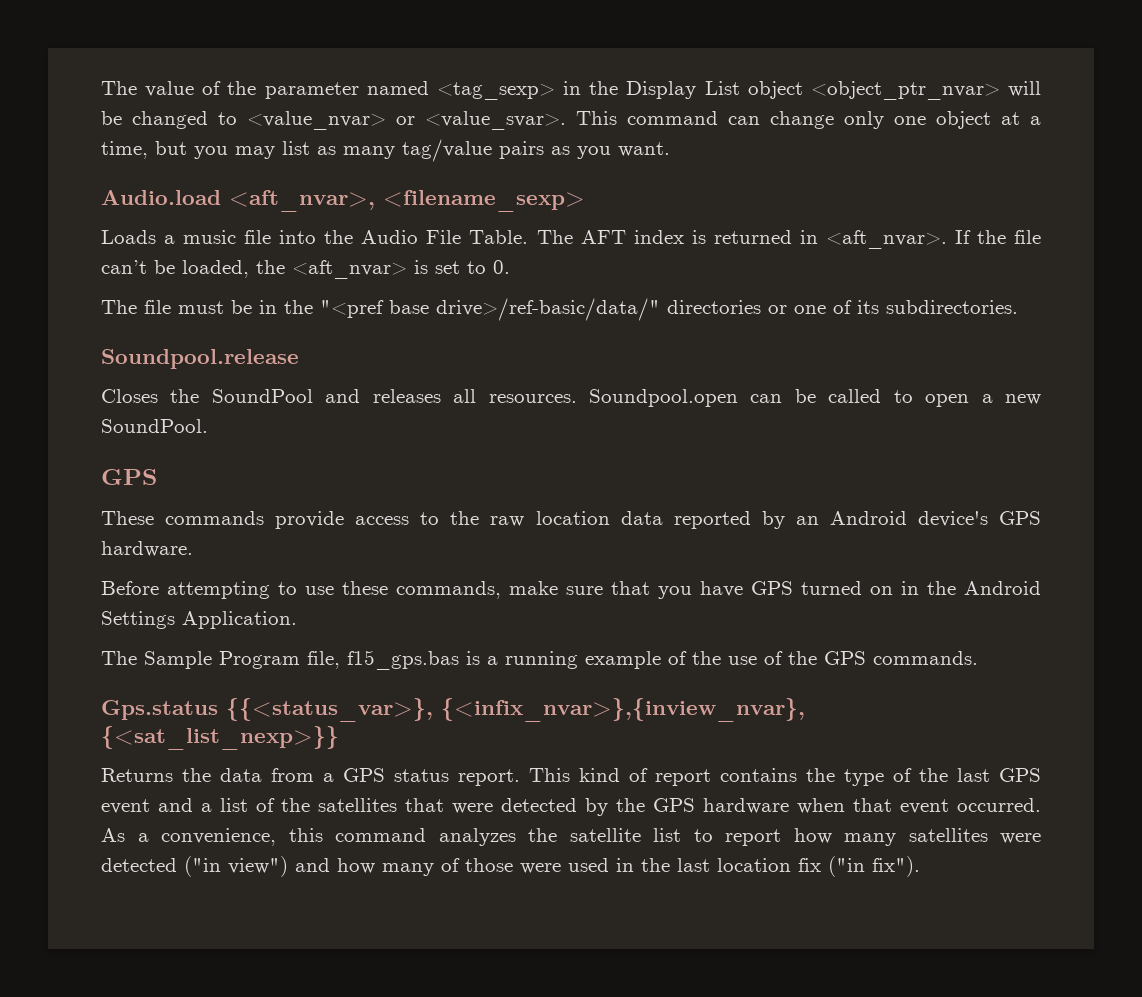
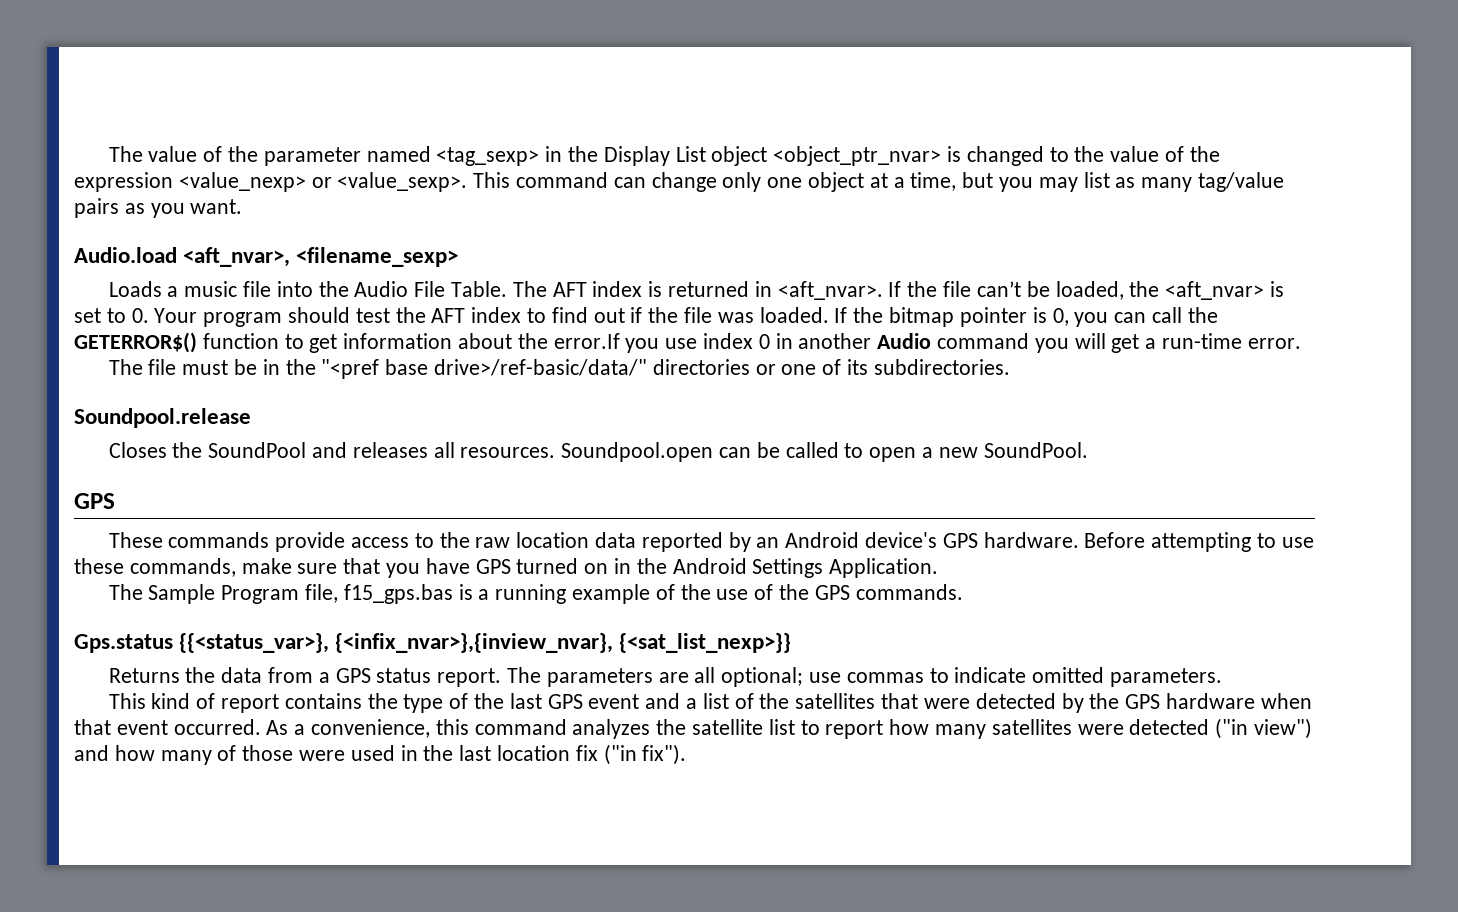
[1008,81,1041,97] [101,111,566,130] will be changed to <value_nvar> or <value_svar>. -> [947,146,1220,166] [74,172,468,192] is changed to the value of the expression <value_nexp> or <value_sexp>.
(510, 267) none -> [154,307,1218,327] [74,332,1301,353] Your program should test the AFT index to find out if the file was loaded. If the bitmap pointer is 0, you can call the GETERROR$() function to get information about the error.If you use index 0 in another Audio command you will get a run-time error.
(193, 549) // -> (1079, 540) none
(520, 777) none -> [507,667,1223,687] The parameters are all optional; use commas to indicate omitted parameters. //

